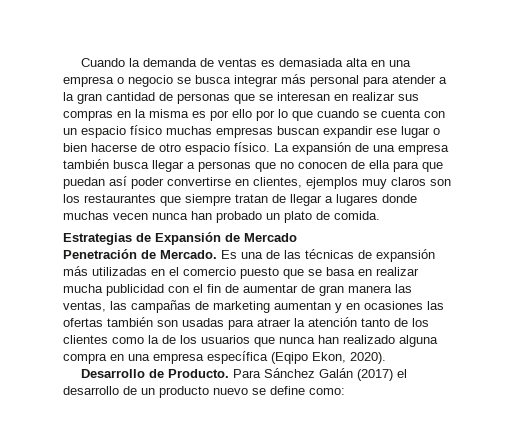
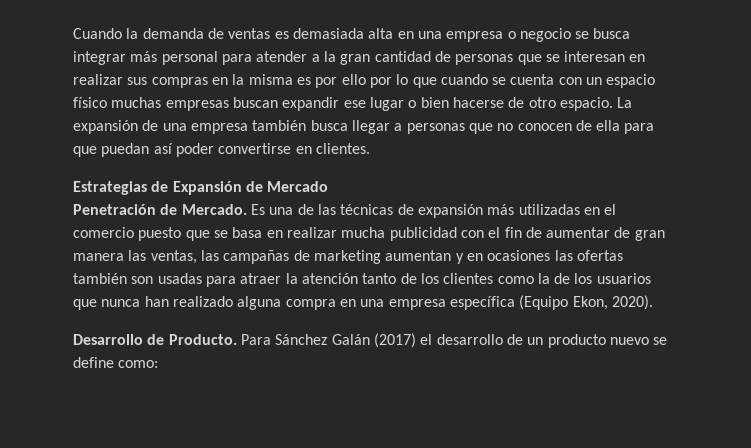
[185,142,270,155] espacio físico. -> [559,97,613,111] espacio.
[253,177,451,189] [63,194,417,206] [63,211,380,223] clientes, ejemplos muy claros son los restaurantes que siempre tratan de llegar a lugares donde muchas vecen nunca han probado un plato de comida. -> [315,143,370,154] clientes.
[271,352,308,364] (Eqipo -> [519,295,569,310] (Equipo

